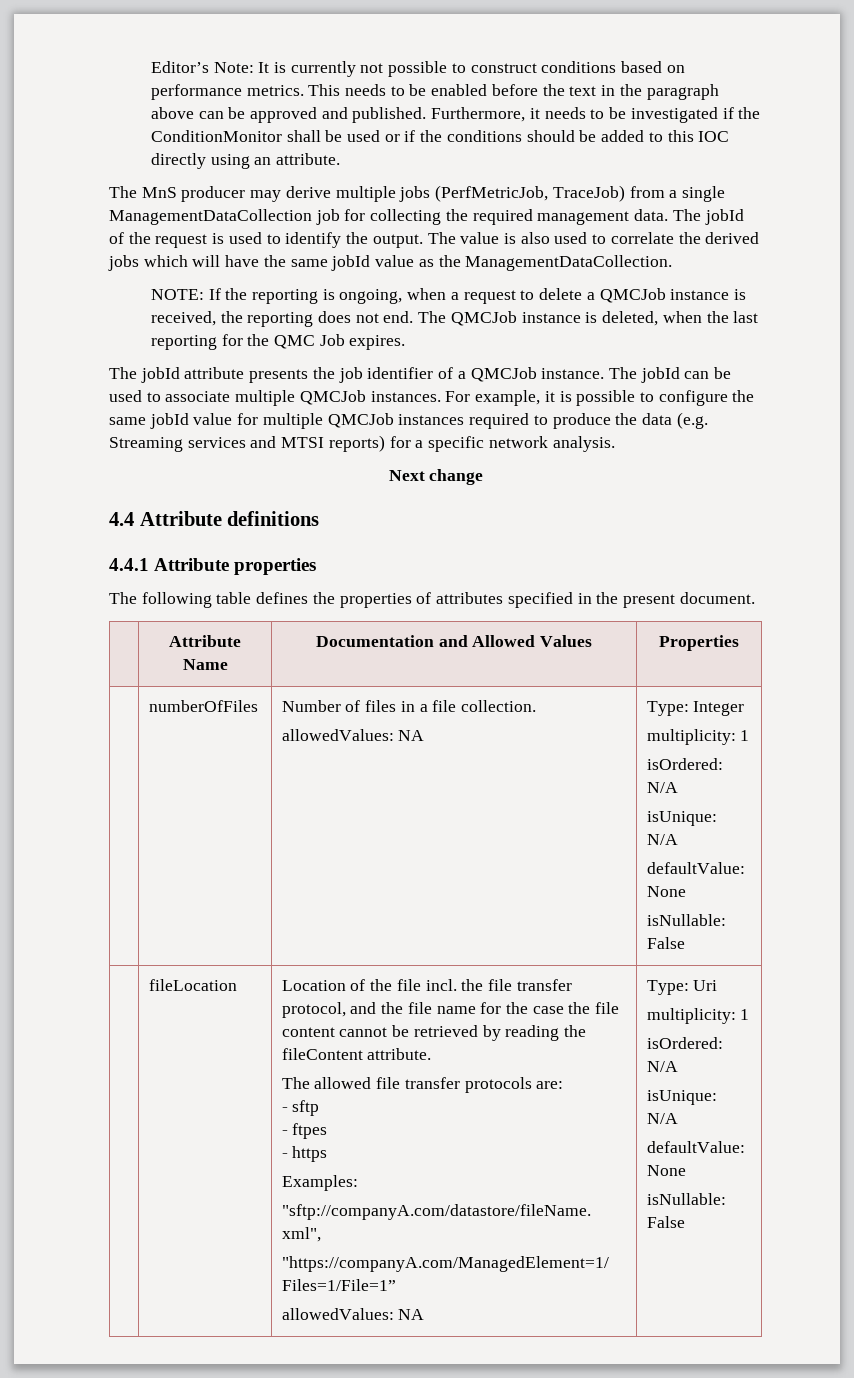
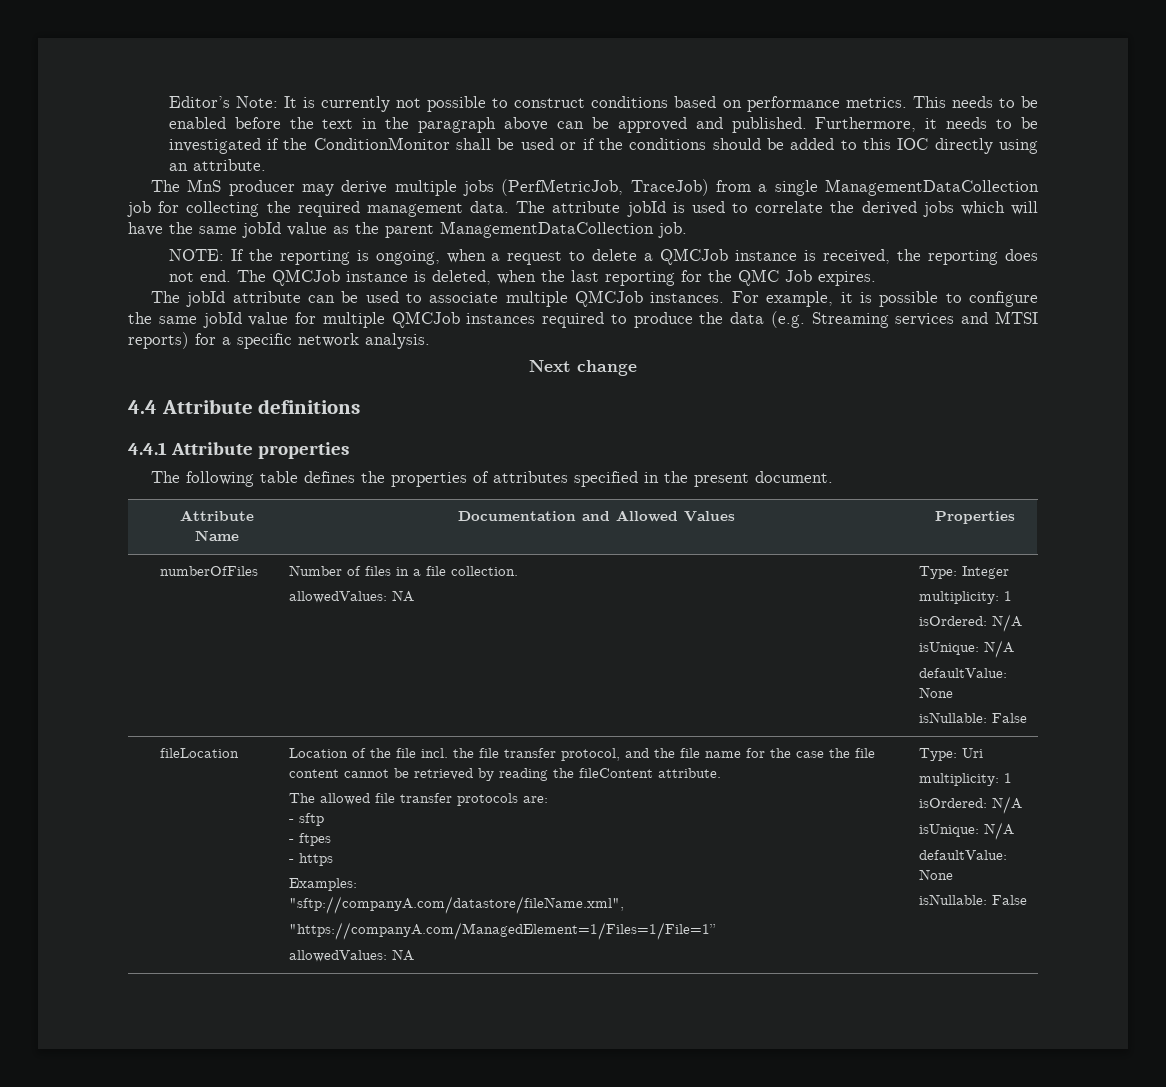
[704,209,744,225] [109,232,550,248] jobId of the request is used to identify the output. The value is also -> [552,201,685,217] attribute jobId is
[465,255,673,271] ManagementDataCollection. -> [385,221,687,238] parent ManagementDataCollection job.
[249,367,680,383] presents the job identifier of a QMCJob instance. The jobId -> (301, 297) none

